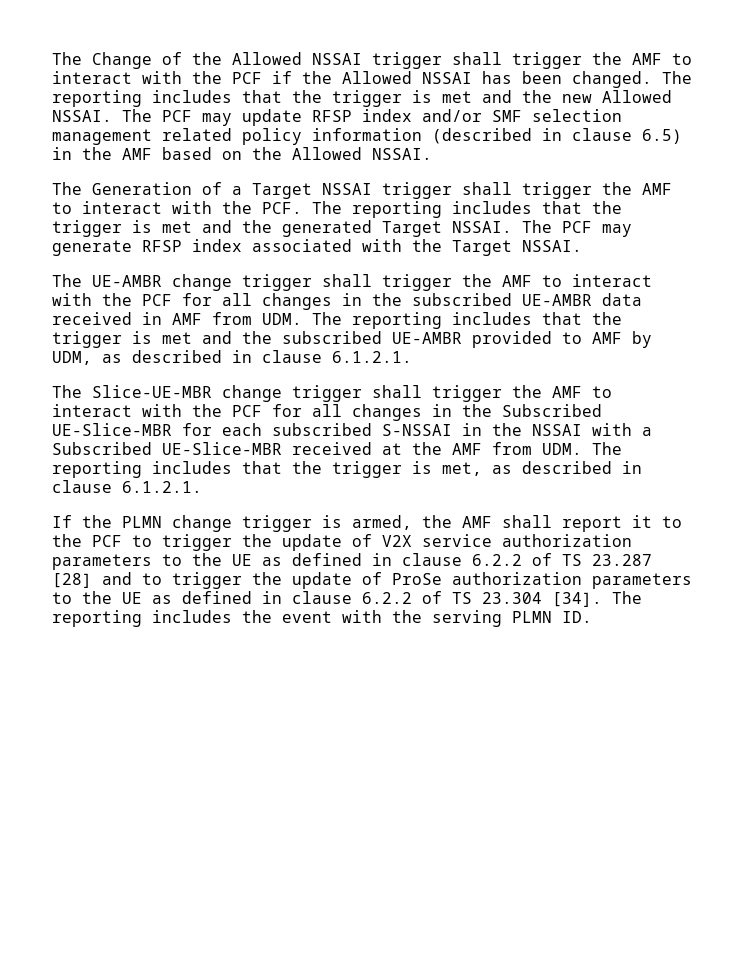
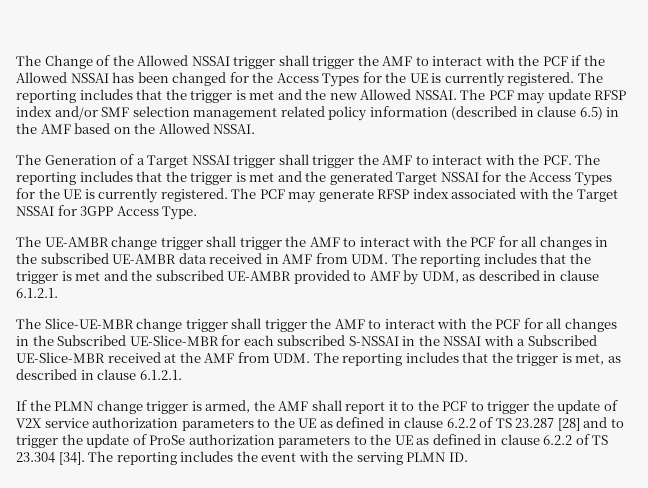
[572,71,652,88] changed. -> [172,72,575,87] changed for the Access Types for the UE is currently registered.
[452,221,512,233] NSSAI. -> [440,171,612,186] [16,188,228,203] NSSAI for the Access Types for the UE is currently registered.
[522,240,582,252] NSSAI. -> [16,205,198,220] NSSAI for 3GPP Access Type.

